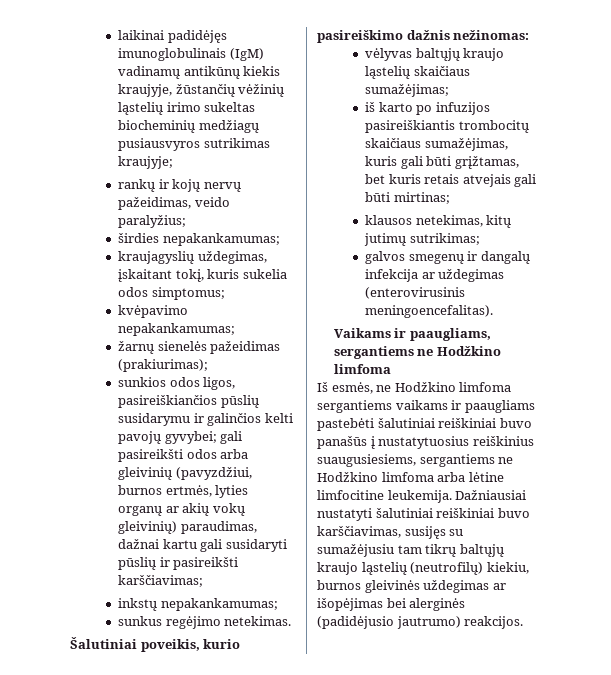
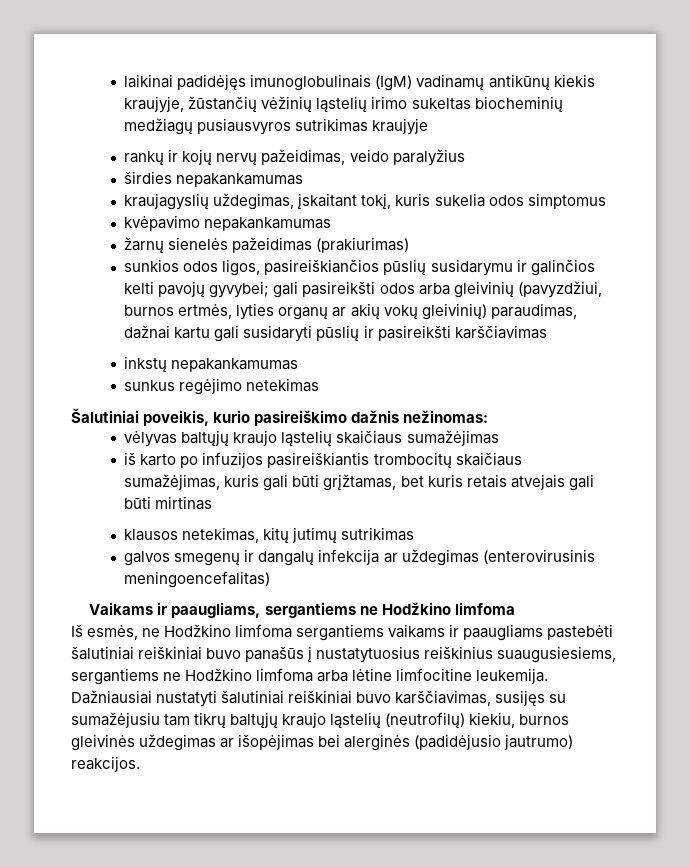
[118,156,174,169] kraujyje; -> [372,118,429,135] kraujyje
[118,215,187,228] paralyžius; -> [392,149,465,166] paralyžius
[162,233,280,246] nepakankamumas; -> [176,173,304,187] nepakankamumas
[151,287,225,300] simptomus; -> [527,193,606,209] simptomus
[118,323,236,336] nepakankamumas; -> [204,217,332,231] nepakankamumas
[118,359,209,372] (prakiurimas); -> [316,237,410,253] (prakiurimas)
[118,575,204,587] karščiavimas; -> [454,325,547,339] karščiavimas
[160,598,278,611] nepakankamumas; -> [171,358,299,372] nepakankamumas
[224,616,292,626] netekimas. -> [246,378,320,392] netekimas
[365,84,450,97] sumažėjimas; -> [406,430,499,446] sumažėjimas
[393,192,450,204] mirtinas; -> [155,496,213,510] mirtinas
[409,233,480,245] sutrikimas; -> [341,527,415,541] sutrikimas
[365,305,494,318] meningoencefalitas). -> [124,571,271,588] meningoencefalitas)

